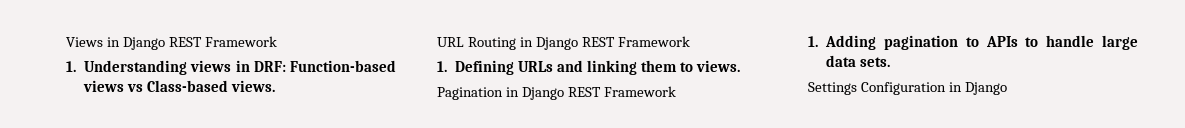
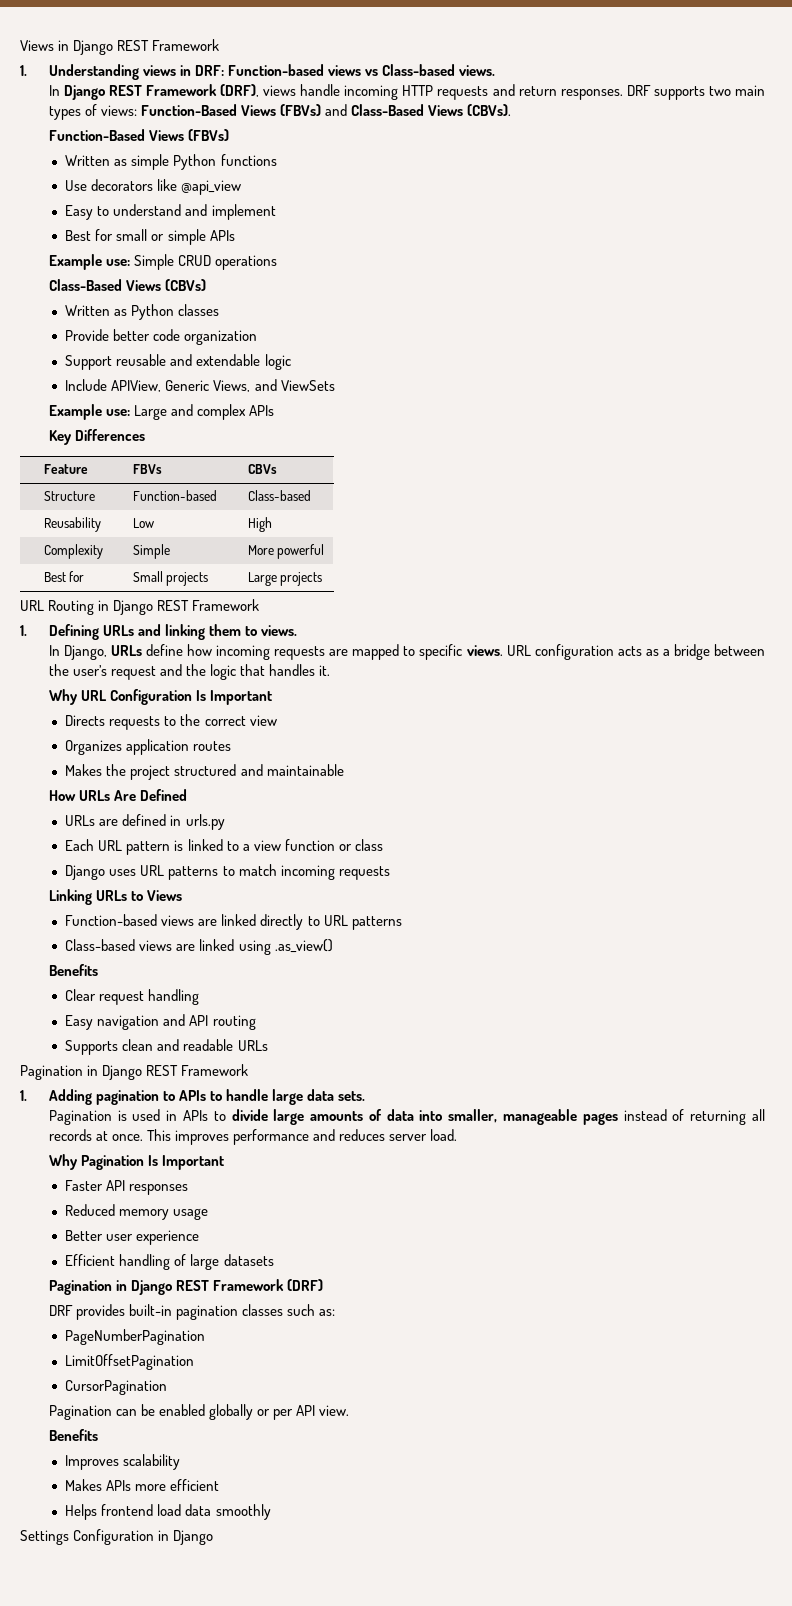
(275, 86) none -> [48,84,765,100] [48,104,512,120] [48,129,229,141] [65,154,277,170] [65,179,242,195] [65,204,276,220] [65,229,235,245] [48,254,277,270] [48,279,206,291] [65,304,220,320] [65,329,258,345] [65,354,291,370] [65,379,335,392] [48,404,275,420] [48,429,145,445] [43,464,88,474] [132,464,162,474] [247,464,277,474] [43,491,95,501] [132,490,217,501] [247,490,311,501] [43,517,101,532] [132,518,154,528] [247,517,272,532] [43,544,103,559] [132,544,170,559] [247,544,325,559] [43,571,85,582] [132,571,209,586] [247,572,323,586] // In Django REST Framework (DRF), views handle incoming HTTP requests and return responses. DRF supports two main types of views: Function-Based Views (FBVs) and Class-Based Views (CBVs). // Function-Based Views (FBVs) // Written as simple Python functions // Use decorators like @api_view // Easy to understand and implement // Best for small or simple APIs // Example use: Simple CRUD operations // Class-Based Views (CBVs) // Written as Python classes // Provide better code organization // Support reusable and extendable logic // Include APIView, Generic Views, and ViewSets // Example use: Large and complex APIs // Key Differences // Feature | FBVs | CBVs // Structure | Function-based | Class-based // Reusability | Low | High // Complexity | Simple | More powerful // Best for | Small projects | Large projects
(740, 66) none -> [48,644,765,660] [48,664,331,680] [48,689,272,705] [65,714,277,730] [65,739,232,755] [65,764,344,780] [48,789,187,801] [65,814,225,830] [65,839,383,855] [65,864,390,880] [48,889,182,905] [65,914,402,930] [65,939,333,955] [48,964,98,976] [65,989,200,1005] [65,1014,256,1030] [65,1039,268,1055] // In Django, URLs define how incoming requests are mapped to specific views. URL configuration acts as a bridge between the user’s request and the logic that handles it. // Why URL Configuration Is Important // Directs requests to the correct view // Organizes application routes // Makes the project structured and maintainable // How URLs Are Defined // URLs are defined in urls.py // Each URL pattern is linked to a view function or class // Django uses URL patterns to match incoming requests // Linking URLs to Views // Function-based views are linked directly to URL patterns // Class-based views are linked using .as_view() // Benefits // Clear request handling // Easy navigation and API routing // Supports clean and readable URLs
(891, 62) none -> [48,1109,766,1125] [48,1129,458,1145] [48,1154,224,1170] [65,1180,189,1195] [65,1204,209,1220] [65,1230,200,1245] [65,1254,274,1270] [48,1279,324,1295] [48,1304,336,1320] [65,1329,206,1345] [65,1354,195,1370] [65,1380,168,1395] [48,1404,350,1420] [48,1429,98,1441] [65,1454,181,1470] [65,1479,220,1491] [65,1504,271,1520] // Pagination is used in APIs to divide large amounts of data into smaller, manageable pages instead of returning all records at once. This improves performance and reduces server load. // Why Pagination Is Important // Faster API responses // Reduced memory usage // Better user experience // Efficient handling of large datasets // Pagination in Django REST Framework (DRF) // DRF provides built-in pagination classes such as: // PageNumberPagination // LimitOffsetPagination // CursorPagination // Pagination can be enabled globally or per API view. // Benefits // Improves scalability // Makes APIs more efficient // Helps frontend load data smoothly

